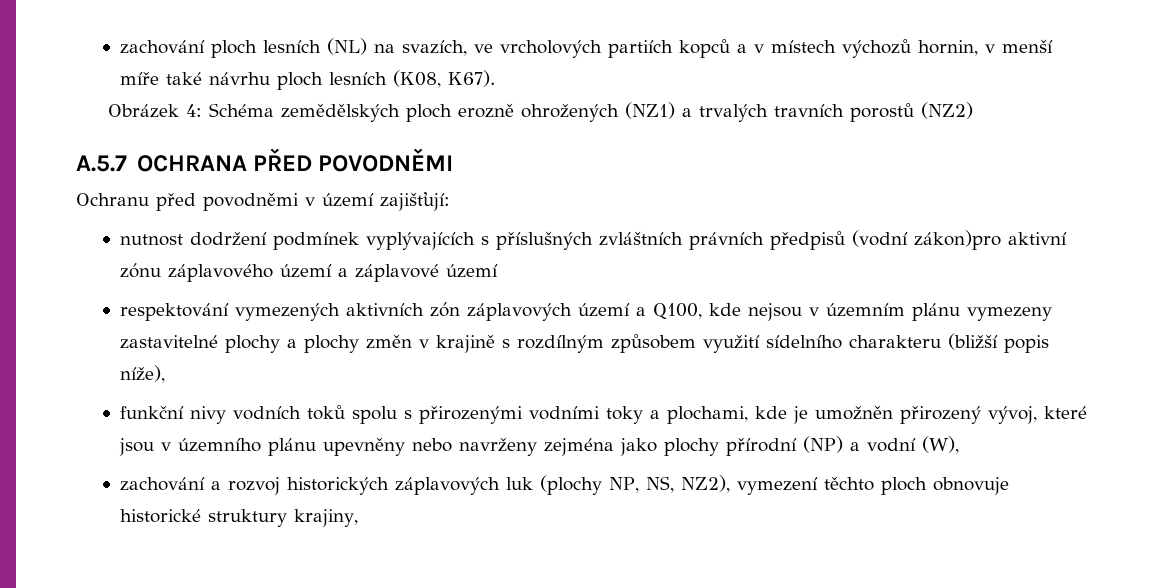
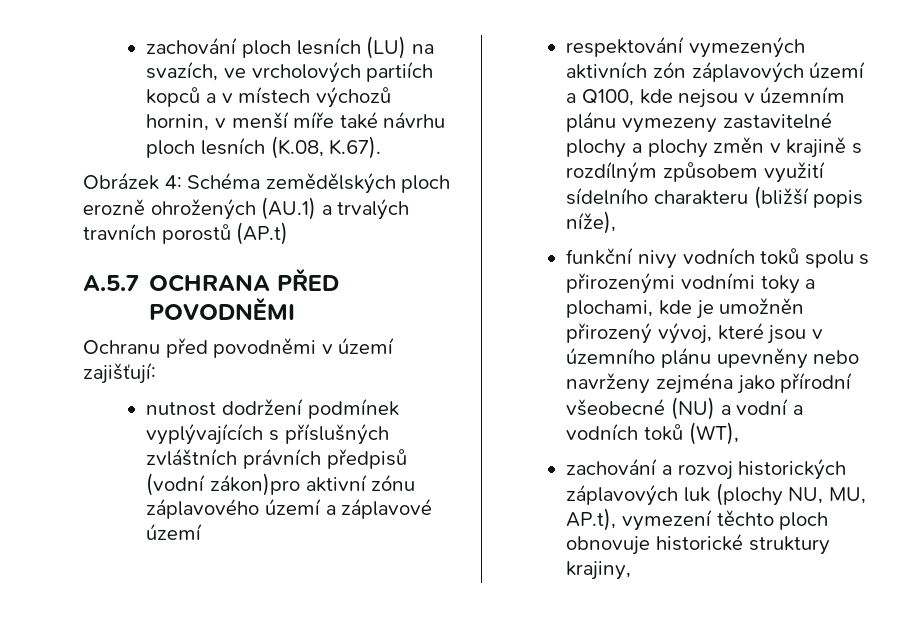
[327,38,368,55] (NL) -> [366,36,407,59] (LU)
[393,70,496,88] (K08, K67). -> [270,136,382,159] (K.08, K.67).
[625,102,676,119] (NZ1) -> [261,197,317,220] (AU.1)
[921,102,974,119] (NZ2) -> [236,222,289,245] (AP.t)
[664,436,960,456] plochy přírodní (NP) a vodní (W), -> [780,372,853,393] [566,397,803,420] [566,422,739,445] přírodní všeobecné (NU) a vodní a vodních toků (WT),
[609,475,731,493] NP, NS, NZ2), -> [788,487,866,504] [566,508,617,531] NU, MU, AP.t),

